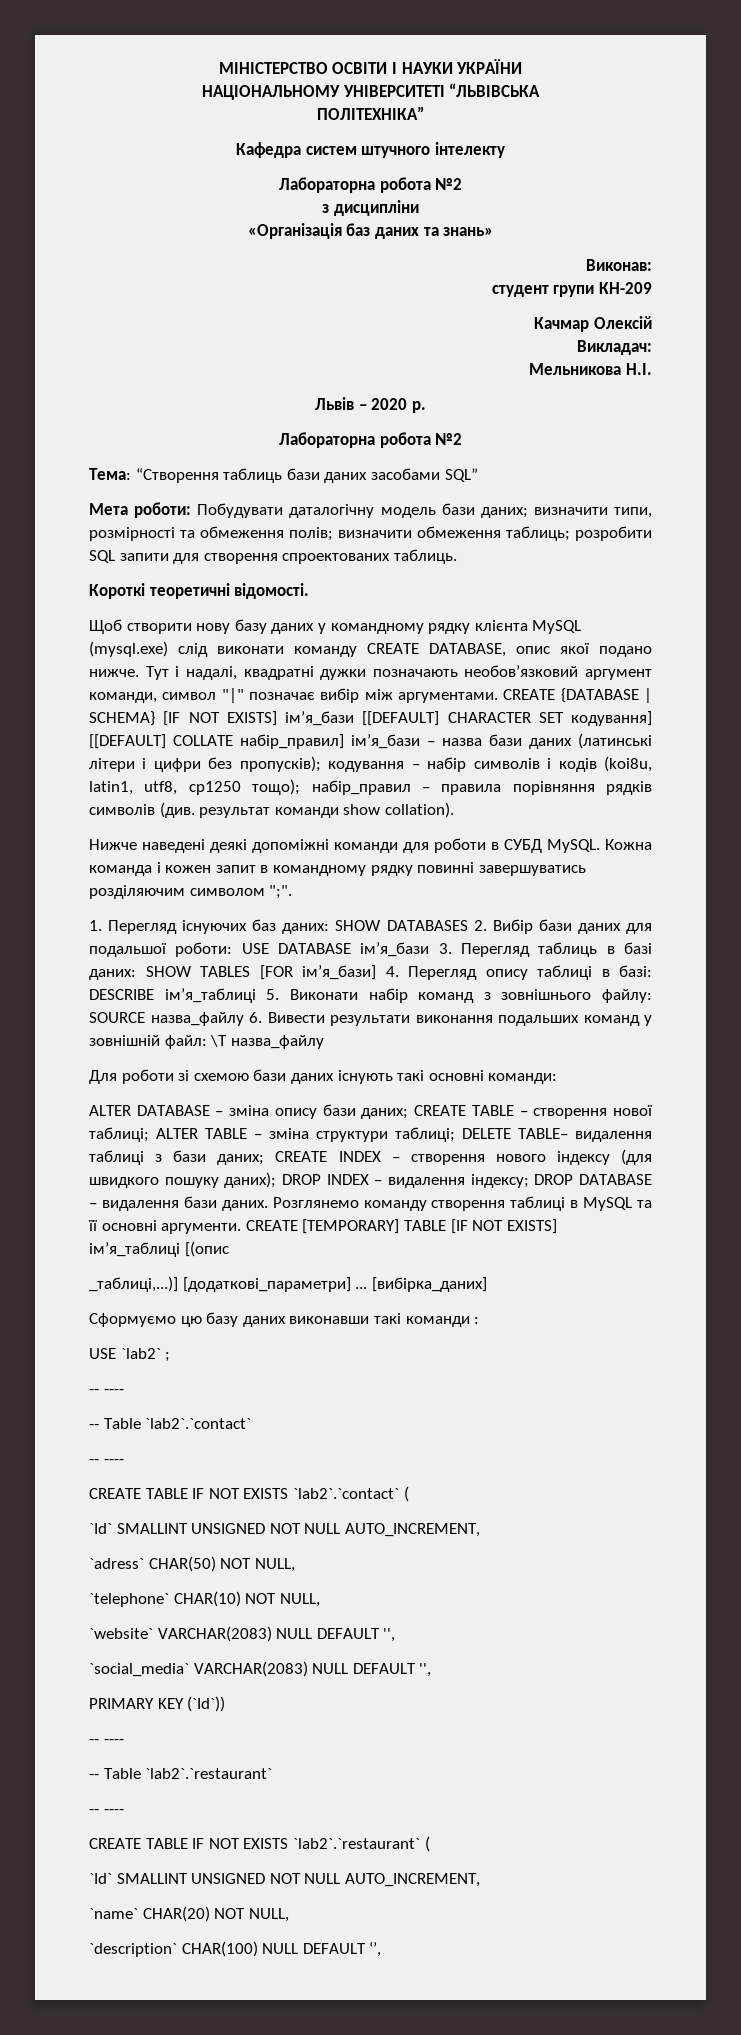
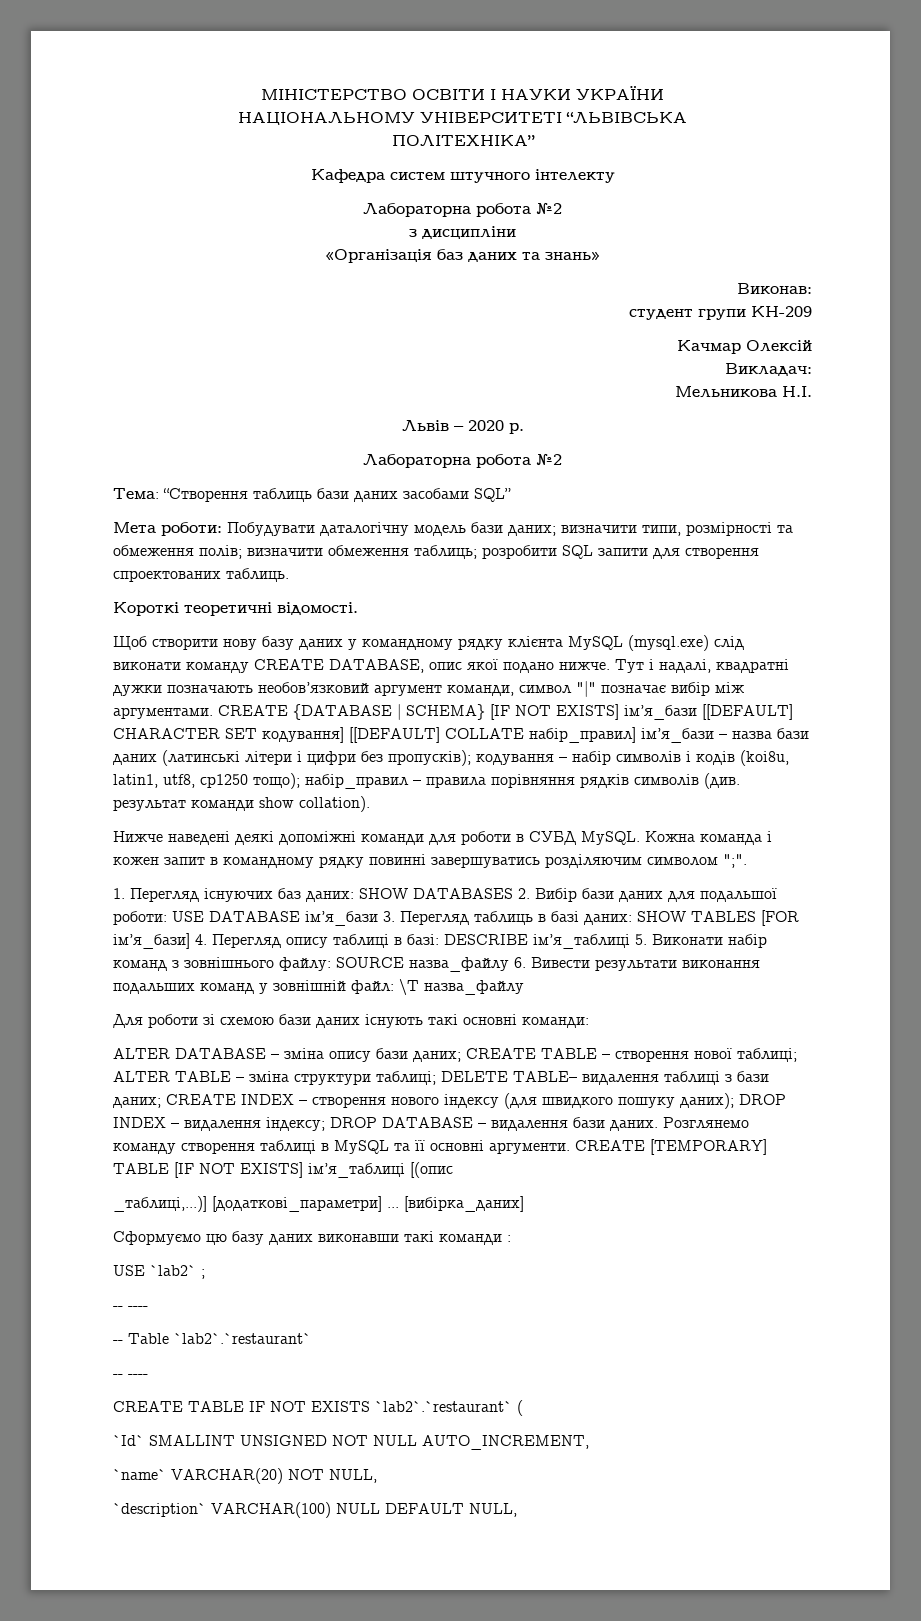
[89,1418,252,1429] [89,1459,124,1464] [89,1486,409,1502] [89,1523,480,1537] [89,1556,295,1572] [89,1591,320,1607] [89,1626,396,1642] [89,1661,432,1677] [89,1696,226,1712] [89,1739,124,1744] // -- Table `lab2`.`contact` // -- ---- // CREATE TABLE IF NOT EXISTS `lab2`.`contact` ( // `Id` SMALLINT UNSIGNED NOT NULL AUTO_INCREMENT, // `adress` CHAR(50) NOT NULL, // `telephone` CHAR(10) NOT NULL, // `website` VARCHAR(2083) NULL DEFAULT '', // `social_media` VARCHAR(2083) NULL DEFAULT '', // PRIMARY KEY (`Id`)) // -- ---- -> (148, 1308) none
[142,1906,210,1922] CHAR(20) -> [171,1468,283,1484] VARCHAR(20)
[181,1941,382,1957] CHAR(100) NULL DEFAULT ‘’, -> [211,1502,517,1518] VARCHAR(100) NULL DEFAULT NULL,

